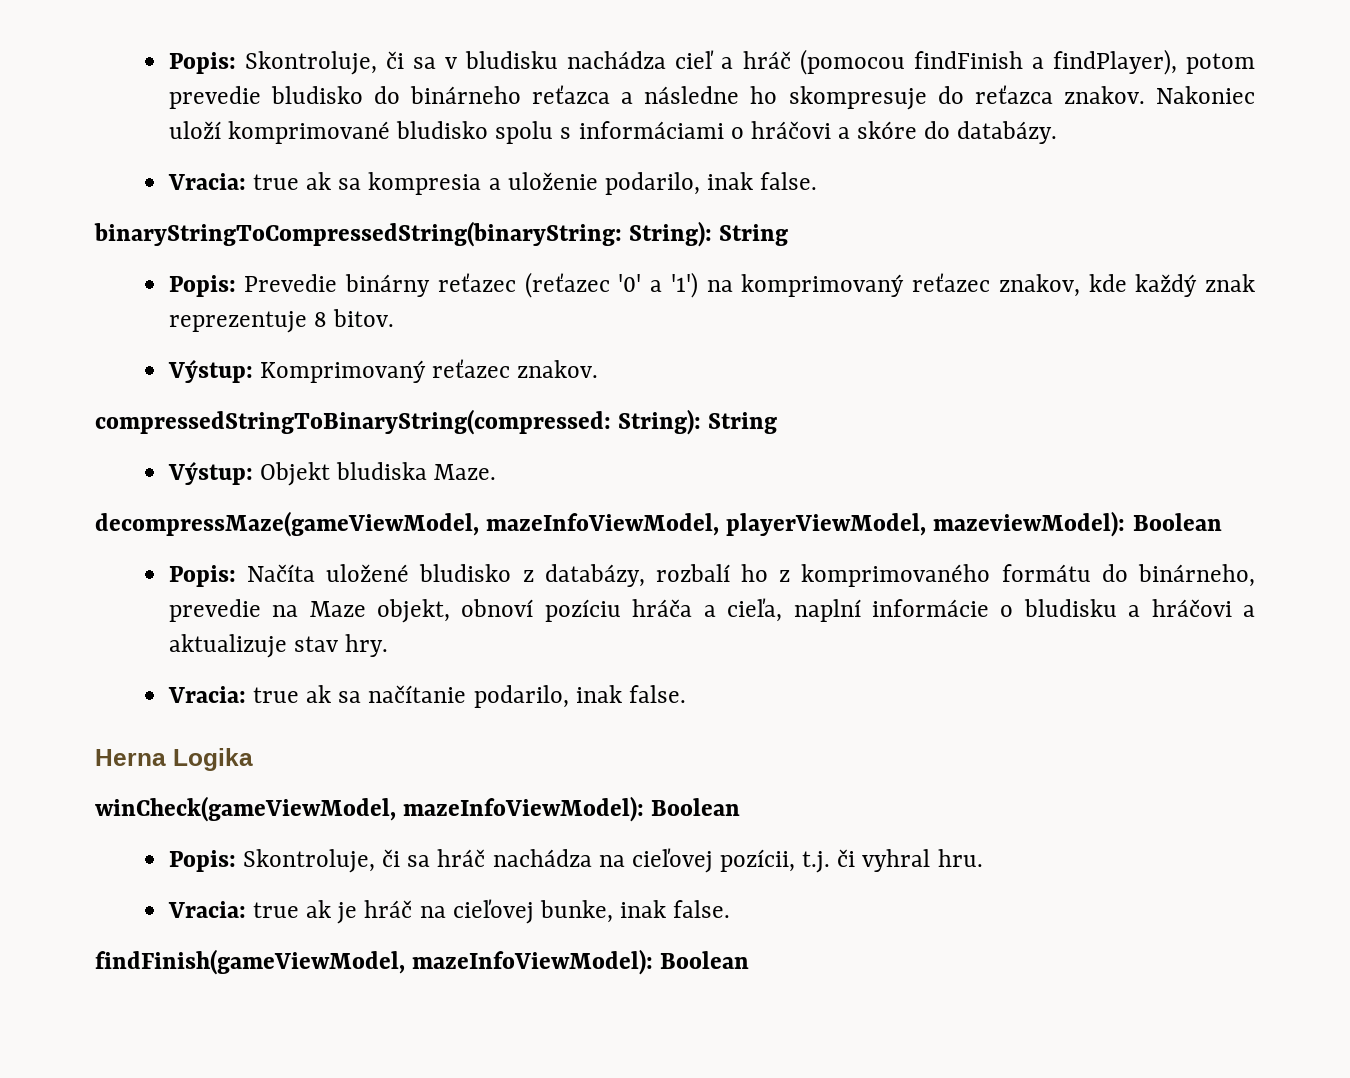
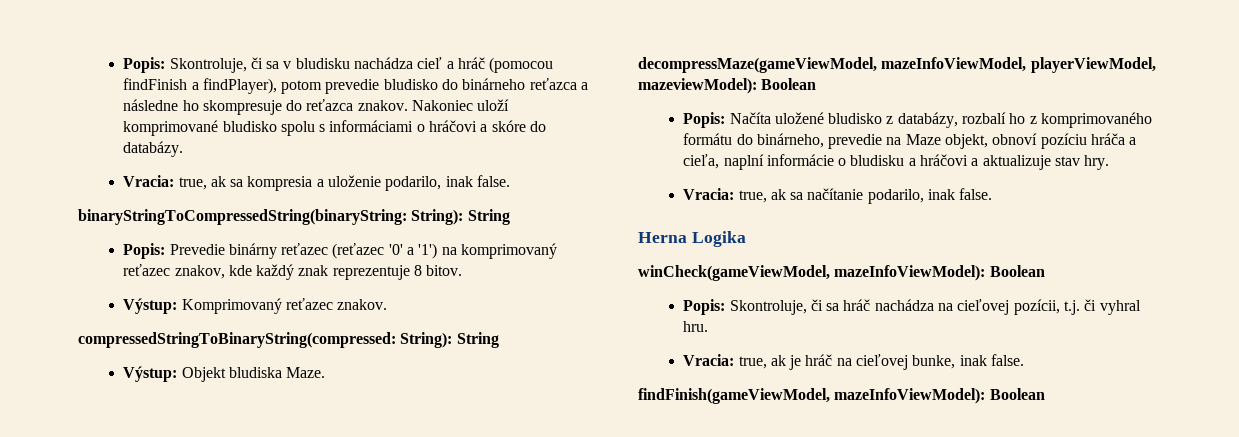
[252,174,299,190] true -> [178,177,207,190] true,
[252,687,299,703] true -> [738,190,767,203] true,
[252,902,299,918] true -> [738,356,767,369] true,

